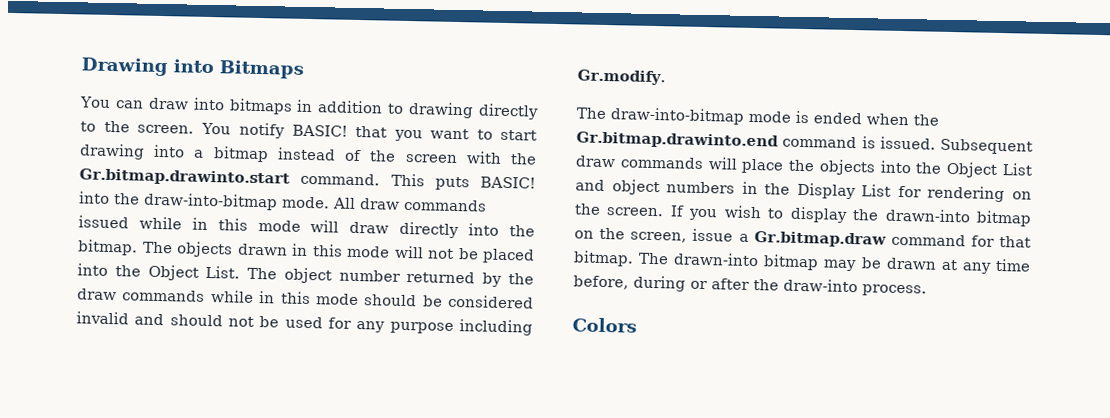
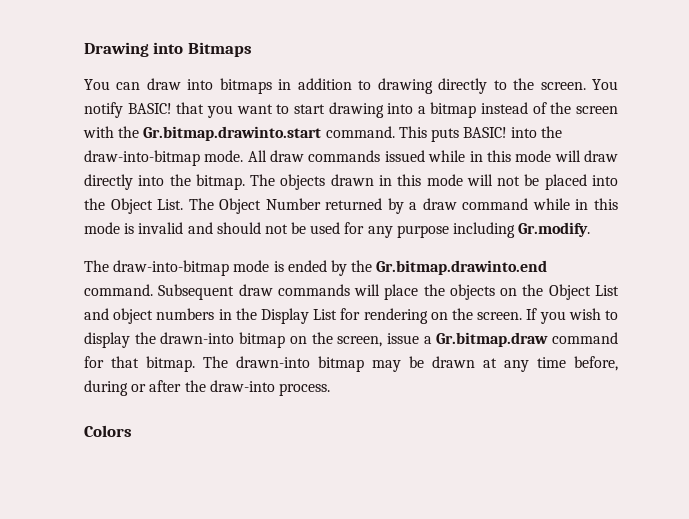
[283,267,534,287] [77,288,534,309] object number returned by the draw commands while in this mode should be considered -> [219,198,619,214] [84,222,135,234] Object Number returned by a draw command while in this mode is
[866,113,909,126] when -> [330,260,347,276] by
[782,135,936,150] command is issued. -> [84,284,153,296] command.
[879,160,912,174] into -> [500,288,518,296] on

